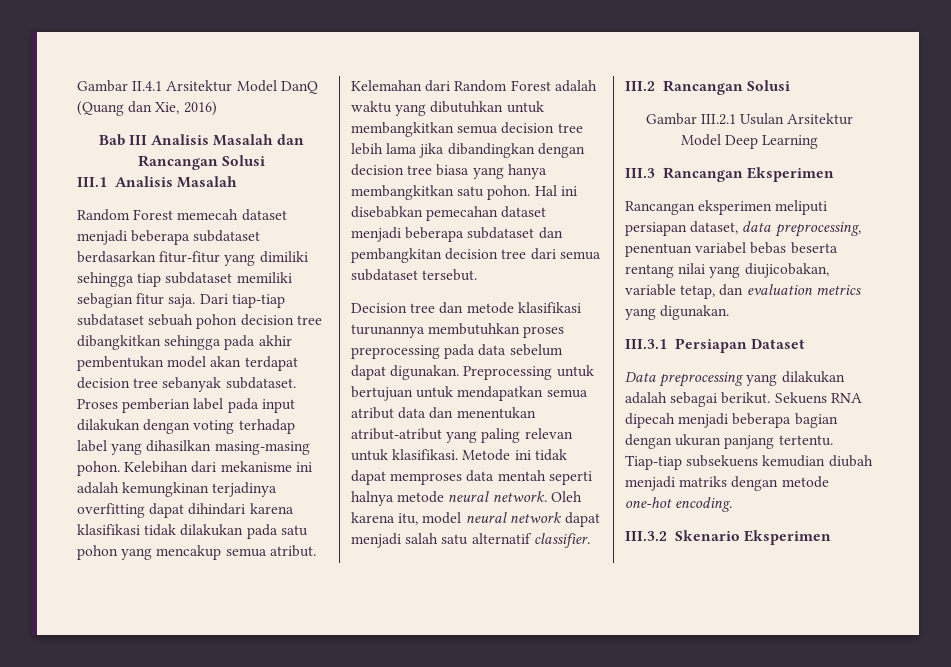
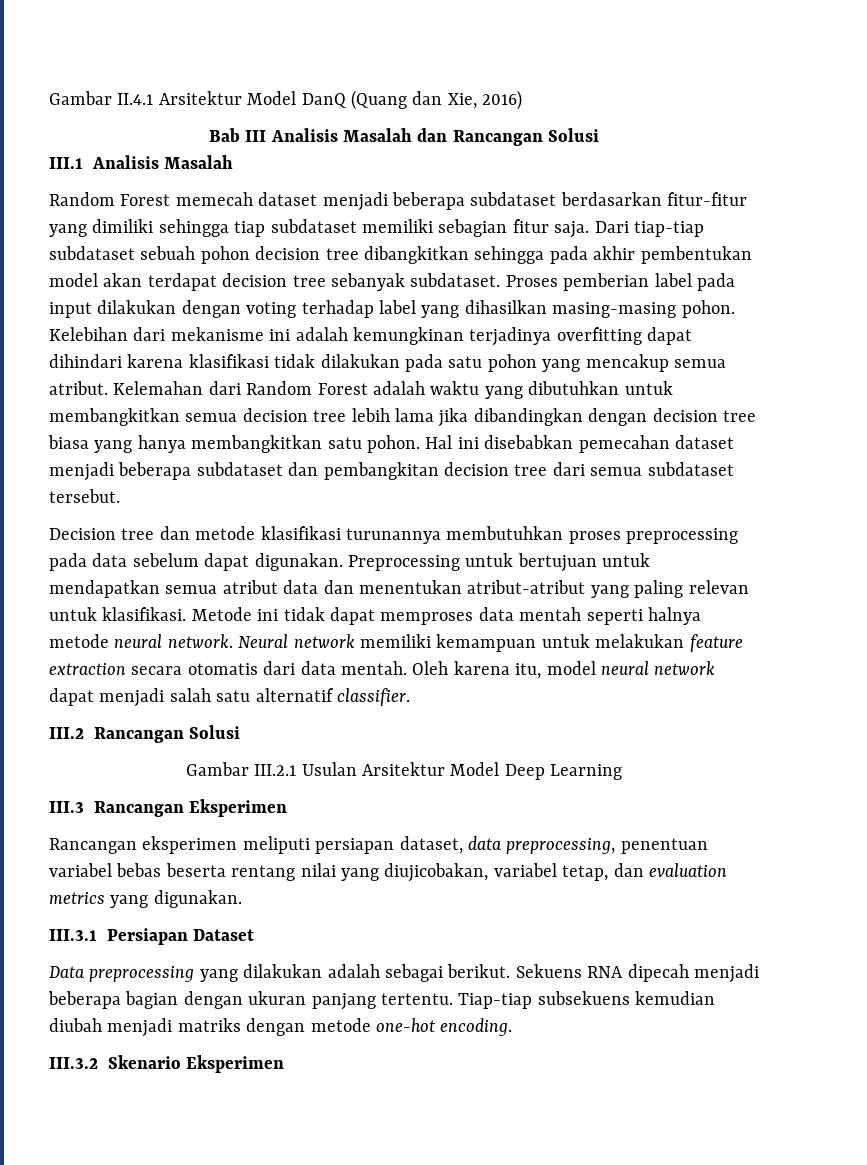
(547, 496) none -> [238,634,743,652] [49,661,407,675] Neural network memiliki kemampuan untuk melakukan feature extraction secara otomatis dari data mentah.
[625,284,676,296] variable -> [493,863,557,877] variabel

